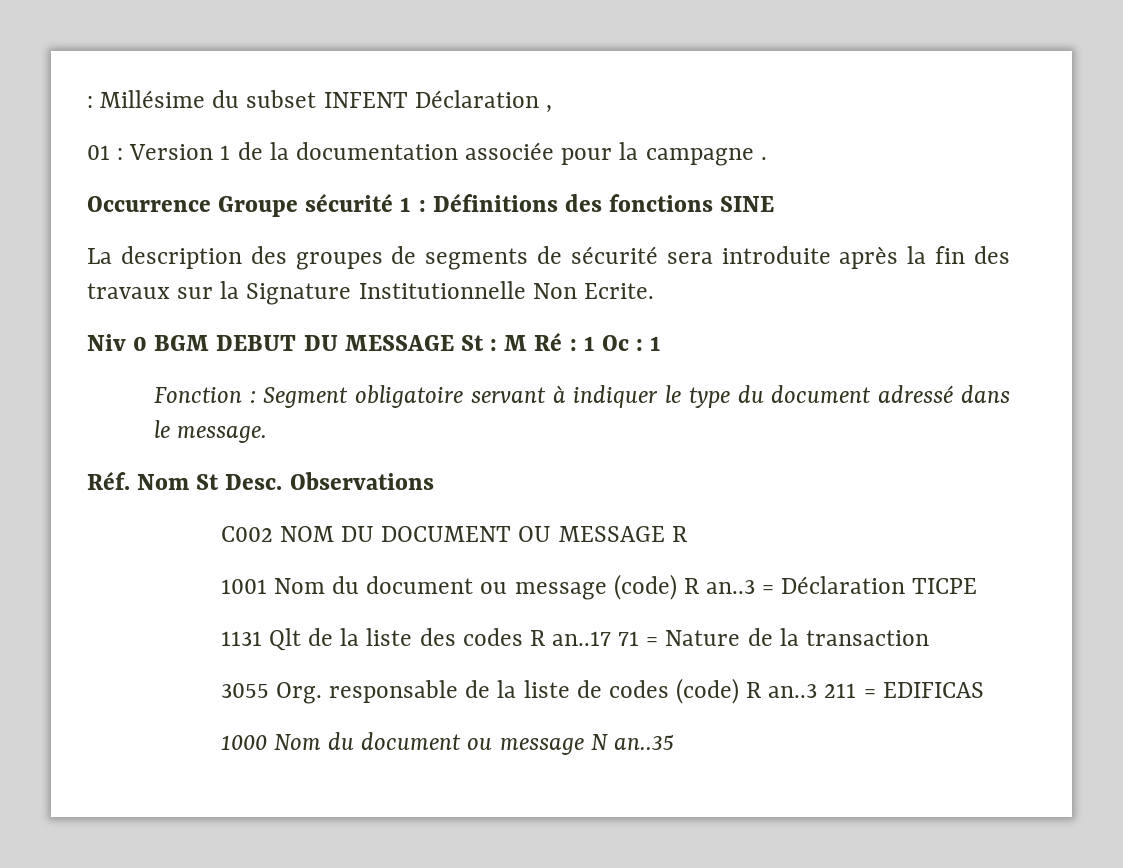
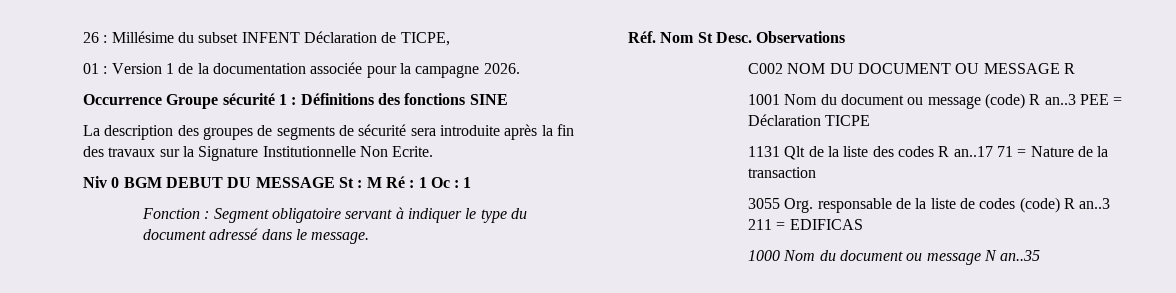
(87, 102) none -> [83,32,99,43] 26
[545,105,552,113] , -> [381,32,450,46] de TICPE,
[760,157,767,160] . -> [483,63,520,74] 2026.
(756, 587) none -> [1079,94,1109,105] PEE

